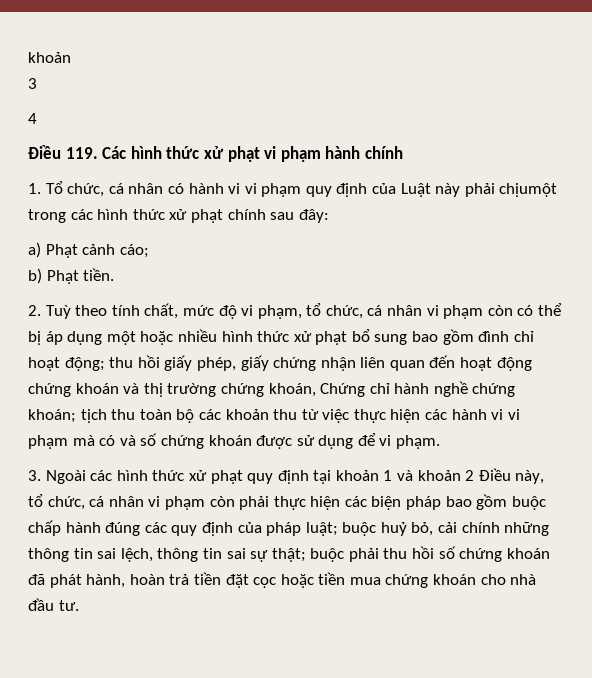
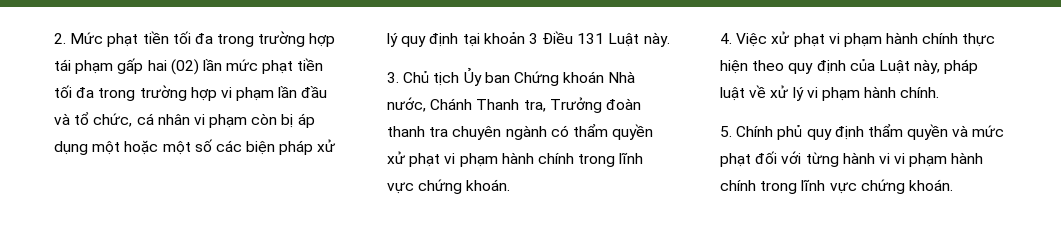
[28,52,71,63] [28,78,37,89] [28,113,37,124] [28,145,403,162] [28,181,558,197] [28,209,329,223] [28,242,149,258] [28,268,115,284] [28,303,563,319] khoản // 3 // 4 // Điều 119. Các hình thức xử phạt vi phạm hành chính // 1. Tổ chức, cá nhân có hành vi vi phạm quy định của Luật này phải chịumột trong các hình thức xử phạt chính sau đây: // a) Phạt cảnh cáo; // b) Phạt tiền. // 2. Tuỳ theo tính chất, mức độ vi phạm, tổ chức, cá nhân vi phạm còn có thể -> [54,31,336,47] [54,58,324,75] [54,85,328,101] [54,112,278,128] 2. Mức phạt tiền tối đa trong trường hợp tái phạm gấp hai (02) lần mức phạt tiền tối đa trong trường hợp vi phạm lần đầu và tổ chức, cá nhân vi phạm còn
[177,329,534,345] [28,355,532,371] [28,381,516,397] [28,409,520,423] [28,433,441,449] [28,468,545,484] [28,494,546,510] [28,520,550,536] [28,546,550,562] [28,572,537,588] [28,598,79,611] nhiều hình thức xử phạt bổ sung bao gồm đình chỉ hoạt động; thu hồi giấy phép, giấy chứng nhận liên quan đến hoạt động chứng khoán và thị trường chứng khoán, Chứng chỉ hành nghề chứng khoán; tịch thu toàn bộ các khoản thu từ việc thực hiện các hành vi vi phạm mà có và số chứng khoán được sử dụng để vi phạm. // 3. Ngoài các hình thức xử phạt quy định tại khoản 1 và khoản 2 Điều này, tổ chức, cá nhân vi phạm còn phải thực hiện các biện pháp bao gồm buộc chấp hành đúng các quy định của pháp luật; buộc huỷ bỏ, cải chính những thông tin sai lệch, thông tin sai sự thật; buộc phải thu hồi số chứng khoán đã phát hành, hoàn trả tiền đặt cọc hoặc tiền mua chứng khoán cho nhà đầu tư. -> [162,139,337,155] [387,31,670,47] [387,67,636,86] [387,97,641,113] [387,124,654,140] [387,151,644,167] [387,179,511,194] [720,31,996,47] [720,59,979,74] [720,85,940,101] [720,124,1005,140] [720,151,984,167] [720,179,953,194] một số các biện pháp xử lý quy định tại khoản 3 Điều 131 Luật này. // 3. Chủ tịch Ủy ban Chứng khoán Nhà nước, Chánh Thanh tra, Trưởng đoàn thanh tra chuyên ngành có thẩm quyền xử phạt vi phạm hành chính trong lĩnh vực chứng khoán. // 4. Việc xử phạt vi phạm hành chính thực hiện theo quy định của Luật này, pháp luật về xử lý vi phạm hành chính. // 5. Chính phủ quy định thẩm quyền và mức phạt đối với từng hành vi vi phạm hành chính trong lĩnh vực chứng khoán.

